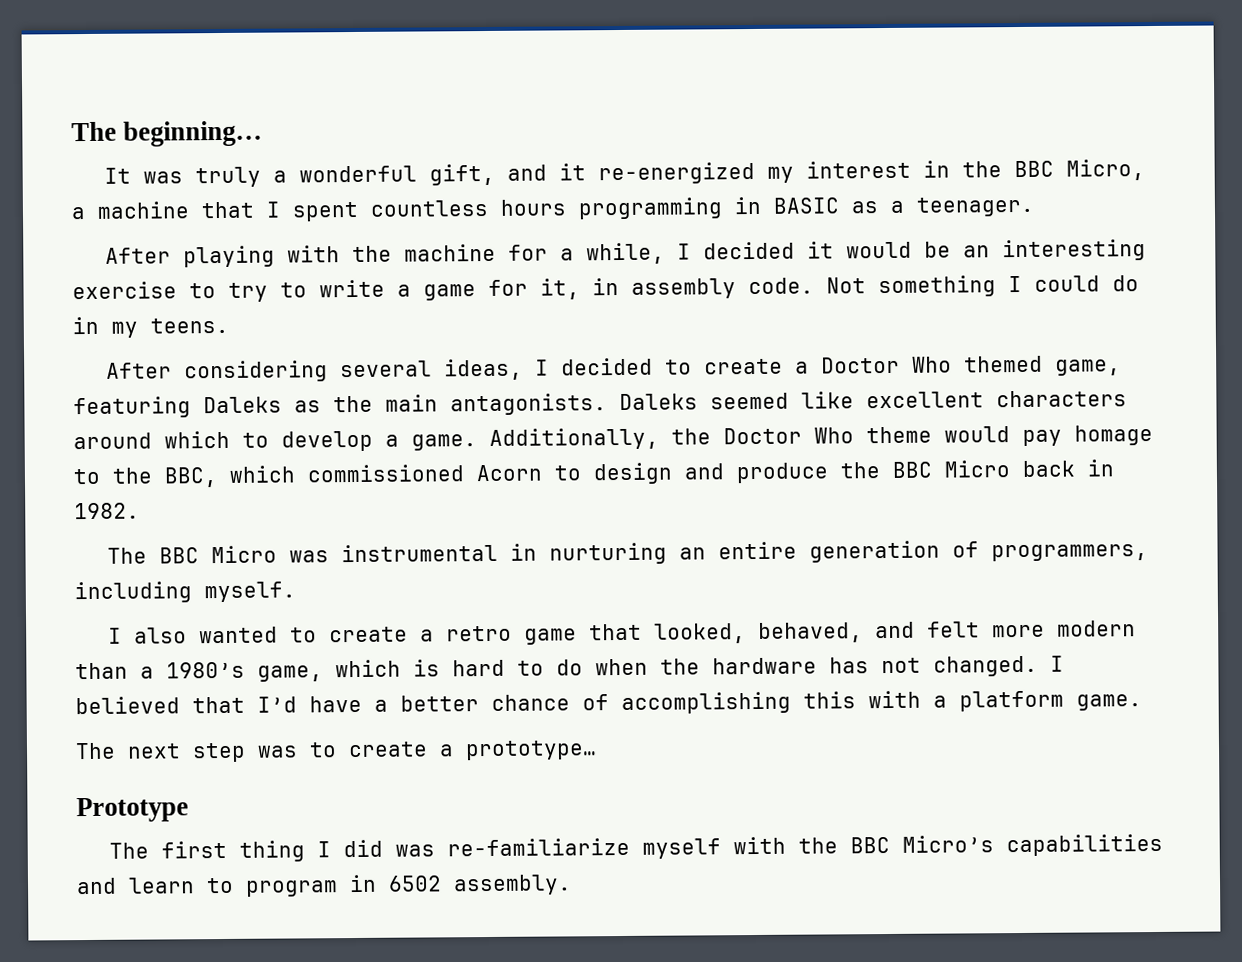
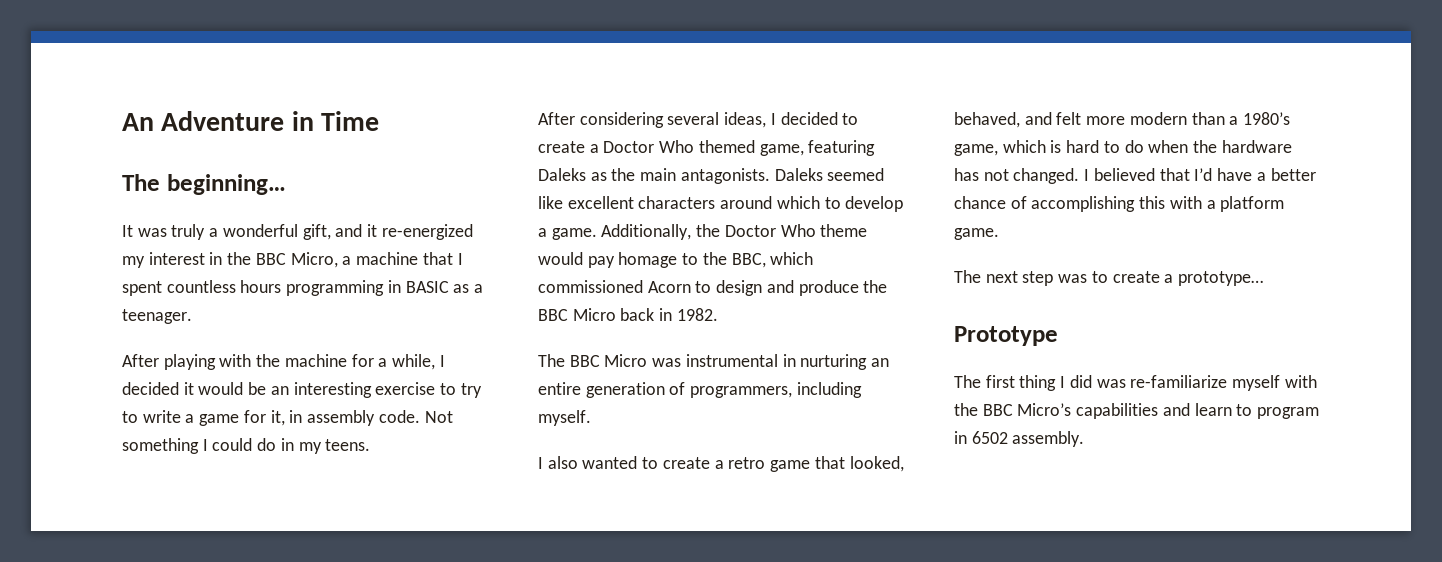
(71, 131) none -> [122,111,380,131] An Adventure in Time //

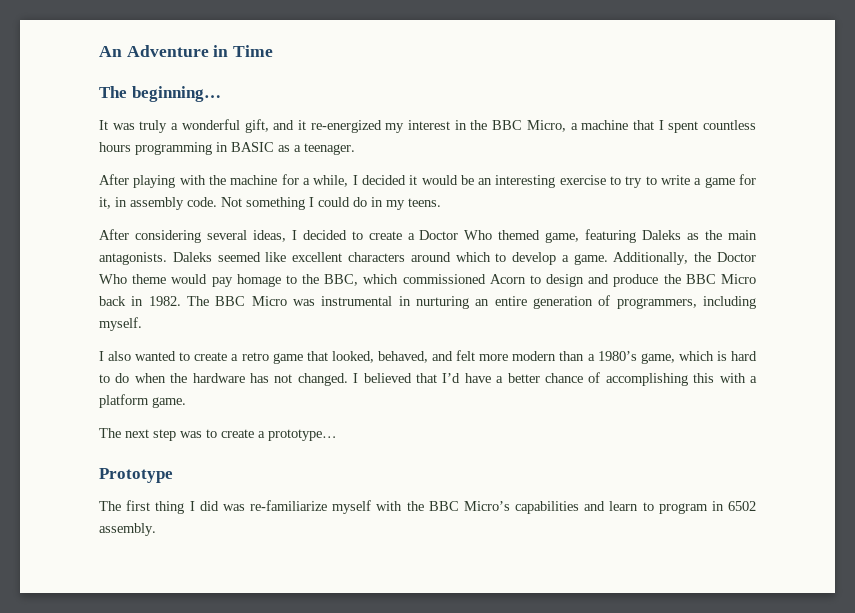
(718, 314) // -> (181, 301) none

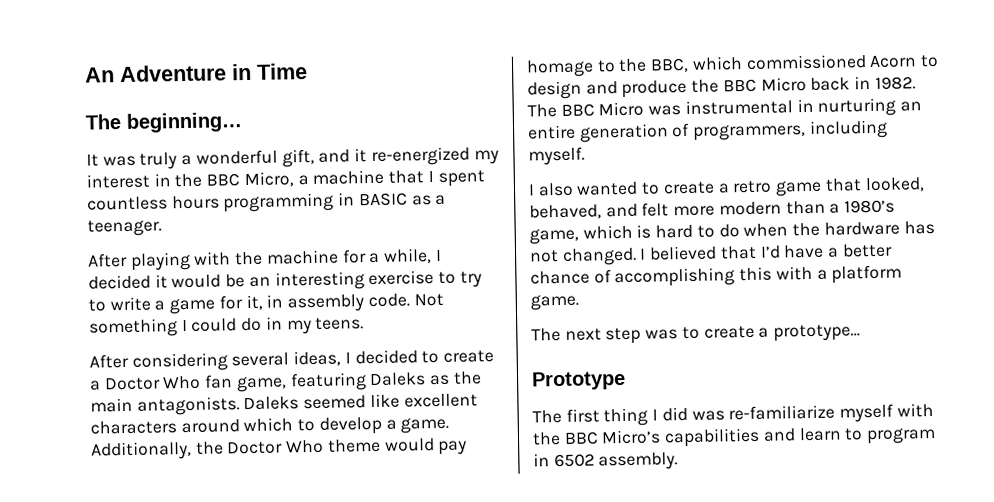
[498,230,541,240] themed -> [204,374,234,389] fan

